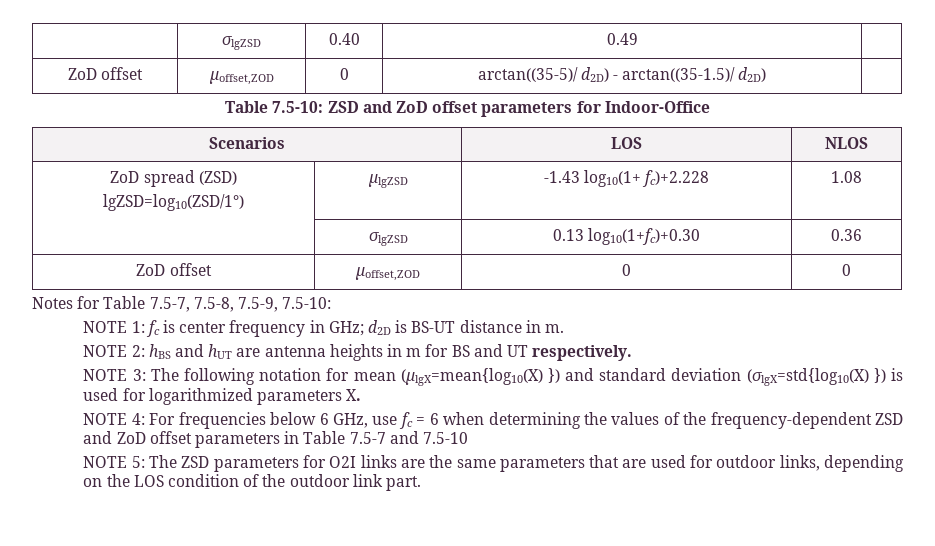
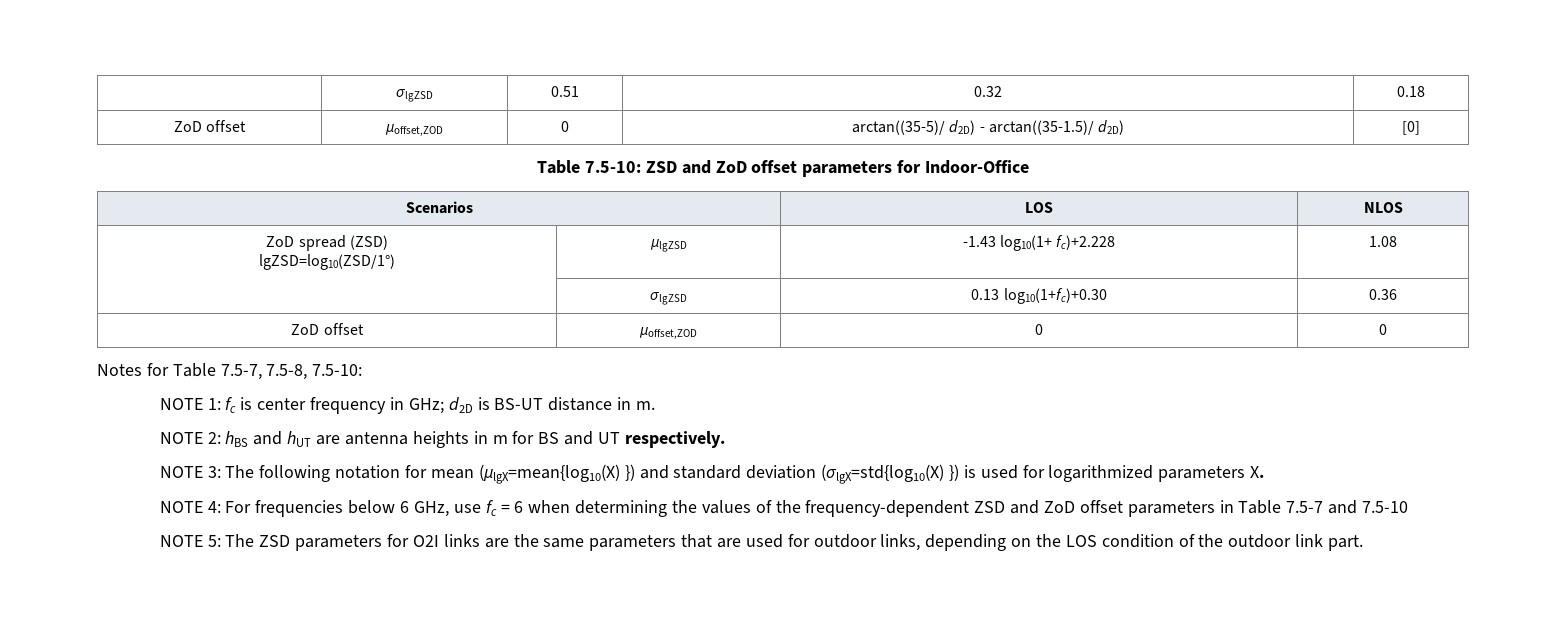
[222,36,261,50] [328,33,360,45] [606,33,638,45] | σlgZSD | 0.40 | 0.49 | -> [396,89,433,102] [551,86,579,97] [974,86,1002,97] [1397,86,1425,97] | σlgZSD | 0.51 | 0.32 | 0.18
(767, 74) none -> [1402,121,1420,135] [0]
[237,297,278,312] 7.5-9, -> (308, 372) none

